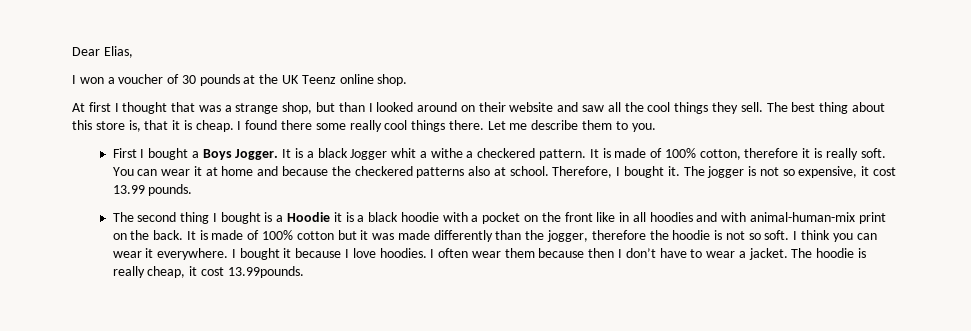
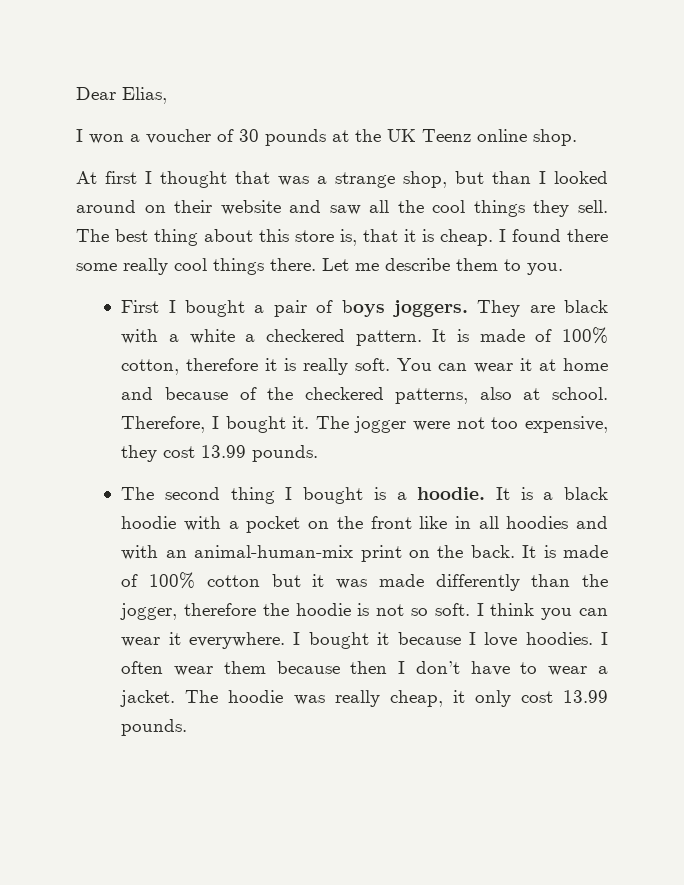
[202,148,463,160] Boys Jogger. It is a black Jogger whit a withe -> [273,300,608,317] [121,329,235,344] pair of boys joggers. They are black with a white
(328, 171) none -> [239,387,257,400] of
[416,167,465,178] patterns -> [395,388,469,404] patterns,
[748,166,870,178] is not so expensive, it -> [413,416,609,433] [121,445,158,462] were not too expensive, they
[286,212,342,222] Hoodie it -> [417,487,510,500] hoodie. It
(747, 217) none -> [165,550,187,558] an
[858,248,867,258] is -> [293,695,325,705] was
[200,266,304,278] cost 13.99pounds. -> [474,690,609,707] [121,719,188,736] only cost 13.99 pounds.

